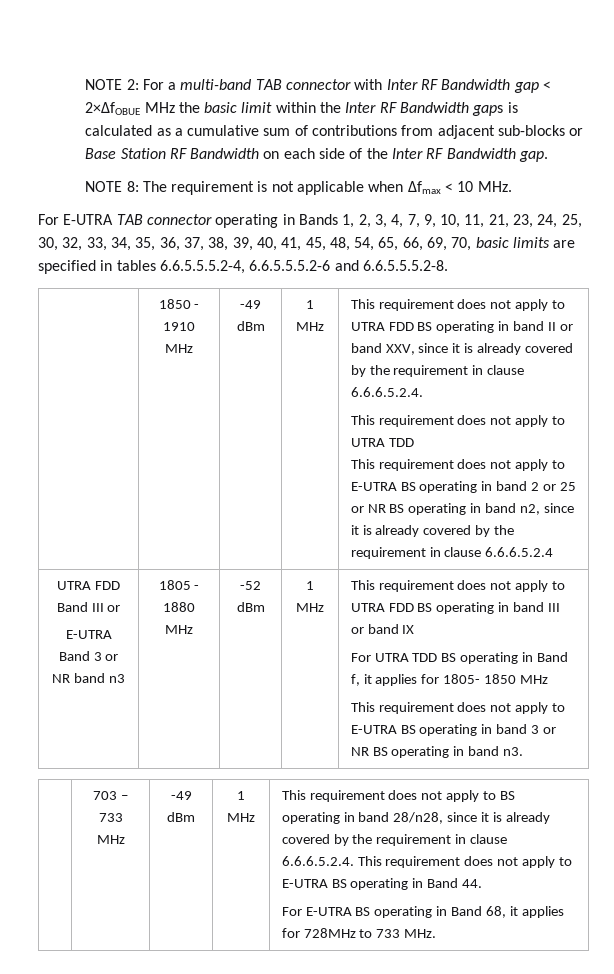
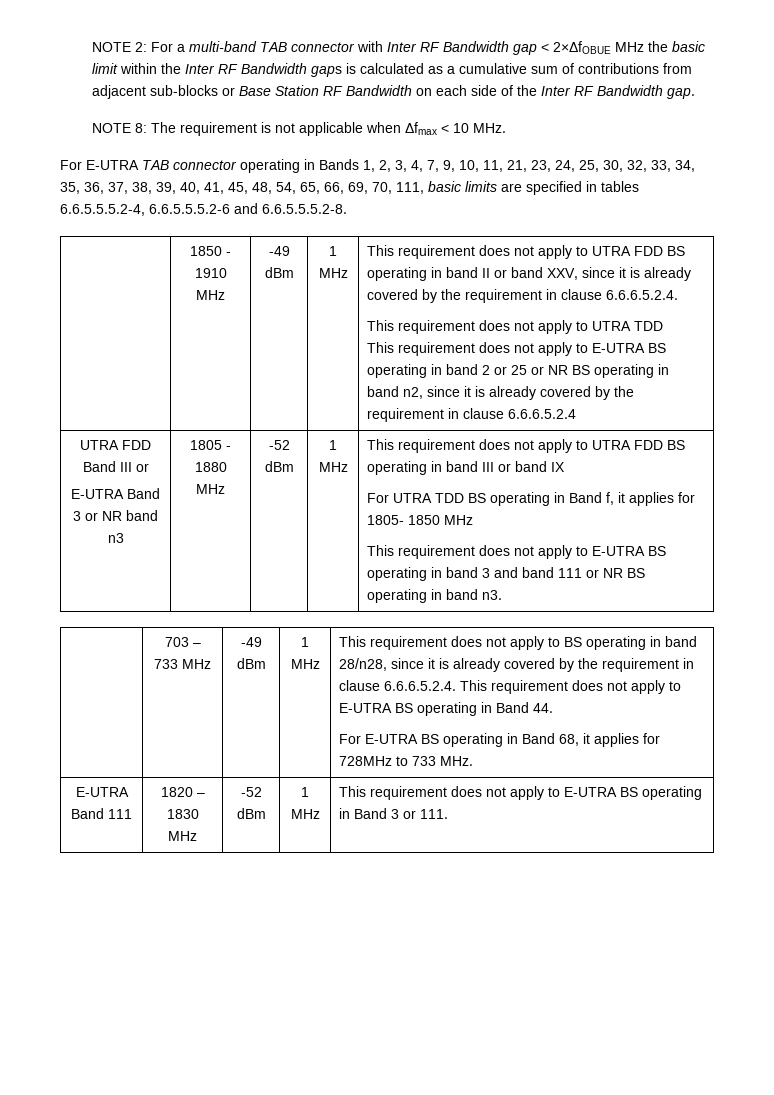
(472, 244) none -> [396,182,424,194] 111,
(540, 729) none -> [494,567,583,578] and band 111
(437, 933) none -> [75,787,129,797] [71,808,132,819] [160,787,205,797] [166,809,199,819] [168,831,197,841] [240,787,262,797] [236,808,266,819] [301,787,309,797] [290,809,320,819] [339,786,703,800] [339,808,449,819] // E-UTRA Band 111 | 1820 – 1830 MHz | -52 dBm | 1 MHz | This requirement does not apply to E-UTRA BS operating in Band 3 or 111.

